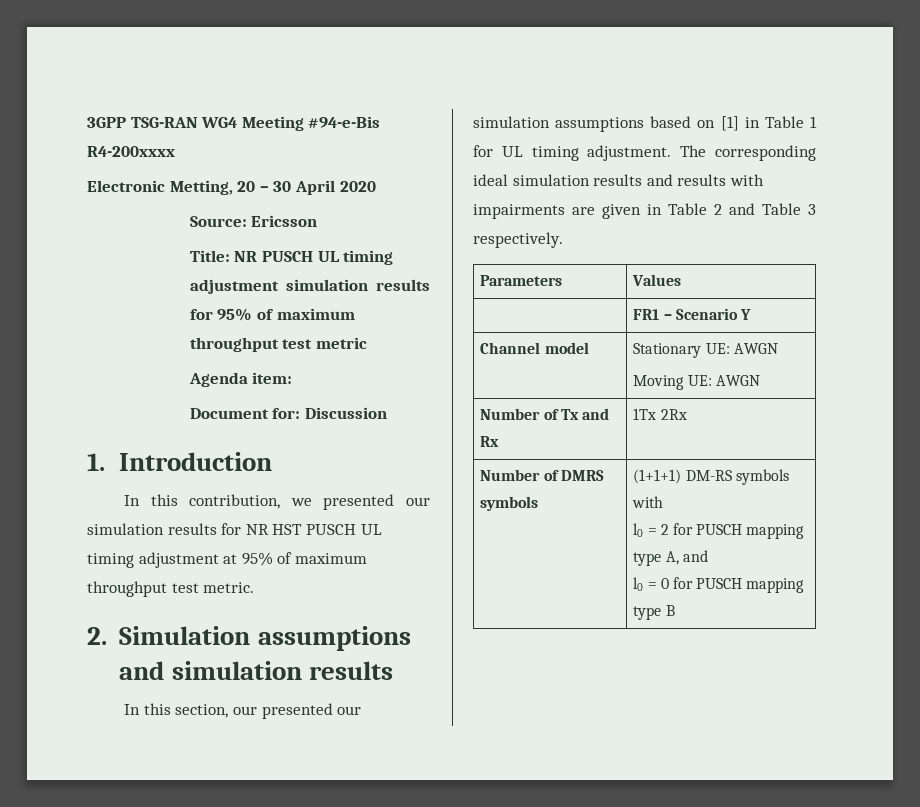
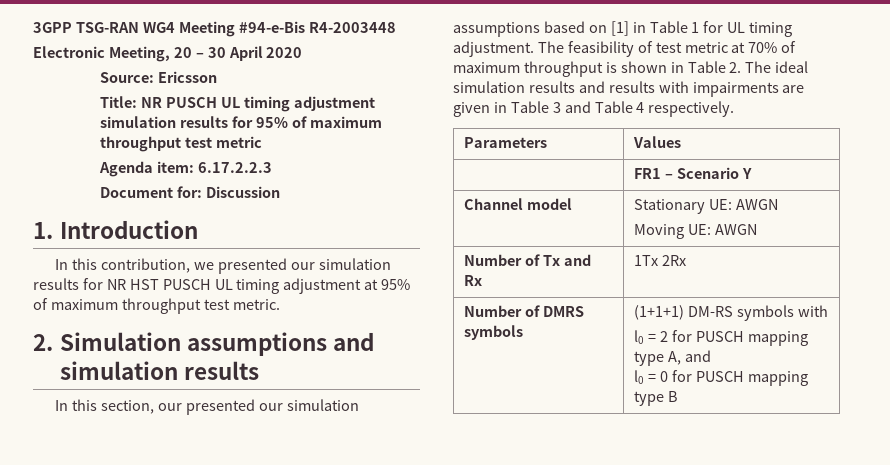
[87,146,175,157] R4-200xxxx -> [308,22,396,33] R4-2003448
[169,180,233,195] Metting, -> [108,46,170,62] Meeting,
(293, 378) none -> [198,162,273,173] 6.17.2.2.3
[715,145,816,161] corresponding -> [567,41,797,57] [453,61,772,77] feasibility of test metric at 70% of maximum throughput is shown in Table 2. The
[714,204,722,215] 2 -> [552,102,561,113] 3
[808,204,816,215] 3 -> [636,102,645,113] 4

